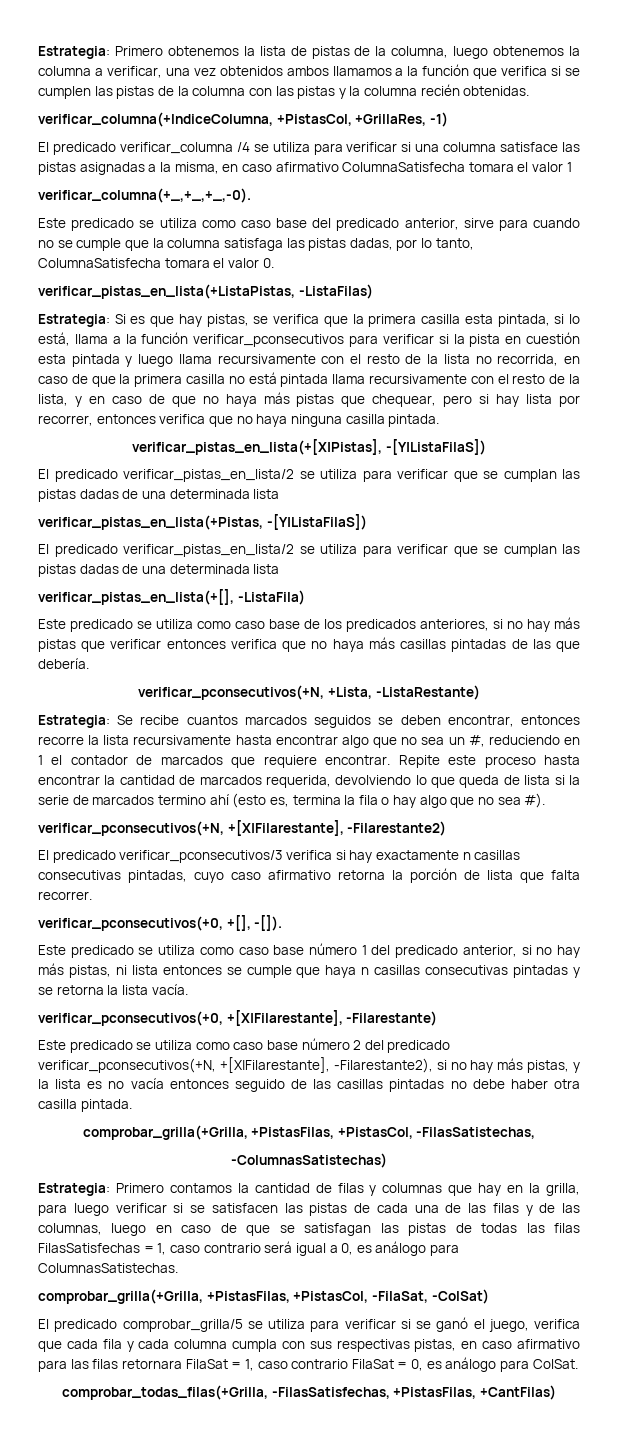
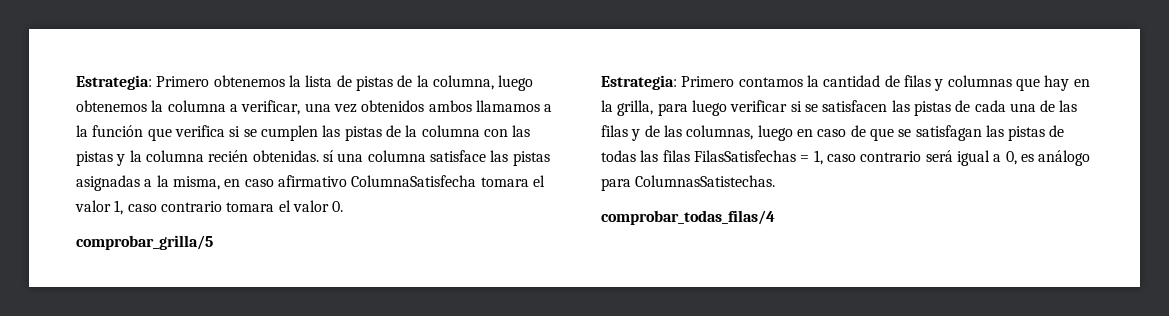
[38,112,448,127] [38,142,412,155] // verificar_columna(+IndiceColumna, +PistasCol, +GrillaRes, -1) // El predicado verificar_columna /4 se utiliza para verificar si -> [322,150,334,162] sí
[566,162,572,172] [38,188,251,203] [38,218,581,231] [38,238,474,251] [38,258,274,268] [38,284,373,299] [38,314,581,327] [38,332,580,347] [38,354,581,367] [38,372,580,387] [38,392,580,407] [38,414,440,427] [132,439,486,455] [38,469,580,482] [38,489,280,502] [38,514,367,530] [38,544,580,557] [38,564,280,577] [38,589,305,605] [38,617,580,632] [38,637,580,652] [38,658,89,669] [138,685,480,700] [38,715,580,728] [38,735,580,748] [38,755,580,768] [38,775,580,788] [38,793,546,808] [38,820,447,836] [38,850,521,863] [38,868,580,883] [38,891,92,900] [38,915,283,931] [38,943,581,958] [38,963,580,978] [38,984,188,995] [38,1010,438,1026] [38,1038,451,1053] [38,1057,580,1073] [38,1078,581,1092] [38,1099,132,1112] [82,1125,536,1140] [231,1153,387,1168] 1 // verificar_columna(+_,+_,+_,-0). // Este predicado se utiliza como caso base del predicado anterior, sirve para cuando no se cumple que la columna satisfaga las pistas dadas, por lo tanto, ColumnaSatisfecha tomara el valor 0. // verificar_pistas_en_lista(+ListaPistas, -ListaFilas) // Estrategia: Si es que hay pistas, se verifica que la primera casilla esta pintada, si lo está, llama a la función verificar_pconsecutivos para verificar si la pista en cuestión esta pintada y luego llama recursivamente con el resto de la lista no recorrida, en caso de que la primera casilla no está pintada llama recursivamente con el resto de la lista, y en caso de que no haya más pistas que chequear, pero si hay lista por recorrer, entonces verifica que no haya ninguna casilla pintada. // verificar_pistas_en_lista(+[X|Pistas], -[Y|ListaFilaS]) // El predicado verificar_pistas_en_lista/2 se utiliza para verificar que se cumplan las pistas dadas de una determinada lista // verificar_pistas_en_lista(+Pistas, -[Y|ListaFilaS]) // El predicado verificar_pistas_en_lista/2 se utiliza para verificar que se cumplan las pistas dadas de una determinada lista // verificar_pistas_en_lista(+[], -ListaFila) // Este predicado se utiliza como caso base de los predicados anteriores, si no hay más pistas que verificar entonces verifica que no haya más casillas pintadas de las que debería. // verificar_pconsecutivos(+N, +Lista, -ListaRestante) // Estrategia: Se recibe cuantos marcados seguidos se deben encontrar, entonces recorre la lista recursivamente hasta encontrar algo que no sea un #, reduciendo en 1 el contador de marcados que requiere encontrar. Repite este proceso hasta encontrar la cantidad de marcados requerida, devolviendo lo que queda de lista si la serie de marcados termino ahí (esto es, termina la fila o hay algo que no sea #). // verificar_pconsecutivos(+N, +[X|Filarestante], -Filarestante2) // El predicado verificar_pconsecutivos/3 verifica si hay exactamente n casillas consecutivas pintadas, cuyo caso afirmativo retorna la porción de lista que falta recorrer. // verificar_pconsecutivos(+0, +[], -[]). // Este predicado se utiliza como caso base número 1 del predicado anterior, si no hay más pistas, ni lista entonces se cumple que haya n casillas consecutivas pintadas y se retorna la lista vacía. // verificar_pconsecutivos(+0, +[X|Filarestante], -Filarestante) // Este predicado se utiliza como caso base número 2 del predicado verificar_pconsecutivos(+N, +[X|Filarestante], -Filarestante2), si no hay más pistas, y la lista es no vacía entonces seguido de las casillas pintadas no debe haber otra casilla pintada. // comprobar_grilla(+Grilla, +PistasFilas, +PistasCol, -FilasSatistechas, // -ColumnasSatistechas) -> [114,200,344,215] [76,235,213,250] 1, caso contrario tomara el valor 0. // comprobar_grilla/5
[38,1289,489,1304] [38,1317,580,1332] [38,1339,581,1352] [38,1357,578,1372] [62,1385,556,1400] comprobar_grilla(+Grilla, +PistasFilas, +PistasCol, -FilaSat, -ColSat) // El predicado comprobar_grilla/5 se utiliza para verificar si se ganó el juego, verifica que cada fila y cada columna cumpla con sus respectivas pistas, en caso afirmativo para las filas retornara FilaSat = 1, caso contrario FilaSat = 0, es análogo para ColSat. // comprobar_todas_filas(+Grilla, -FilasSatisfechas, +PistasFilas, +CantFilas) -> [601,210,775,225] comprobar_todas_filas/4

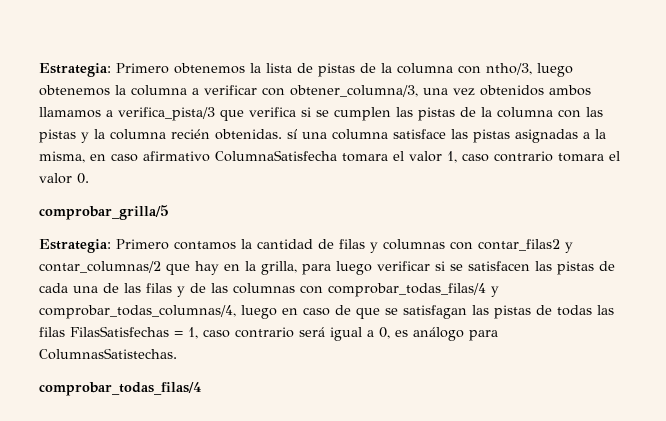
[432,75,494,90] columna, -> [397,63,532,75] columna con ntho/3,
[241,100,301,115] verificar, -> [204,85,418,97] verificar con obtener_columna/3,
[76,125,144,137] la función -> [118,107,215,121] verifica_pista/3
(1012, 81) none -> [450,239,573,253] [39,261,161,273] con contar_filas2 y contar_columnas/2
[686,125,754,140] columnas, -> [233,283,499,297] [39,305,236,319] columnas con comprobar_todas_filas/4 y comprobar_todas_columnas/4,

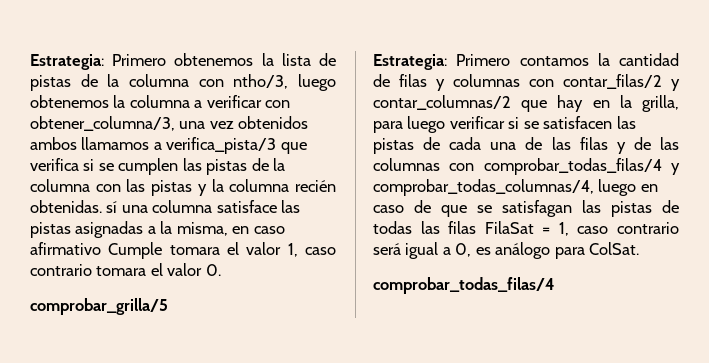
[215,150,337,162] ColumnaSatisfecha -> [108,242,163,259] Cumple
[478,239,560,251] contar_filas2 -> [563,74,662,89] contar_filas/2
[70,326,169,337] FilasSatisfechas -> [484,221,534,234] FilaSat
[39,348,177,360] ColumnasSatistechas. -> [589,242,640,255] ColSat.

